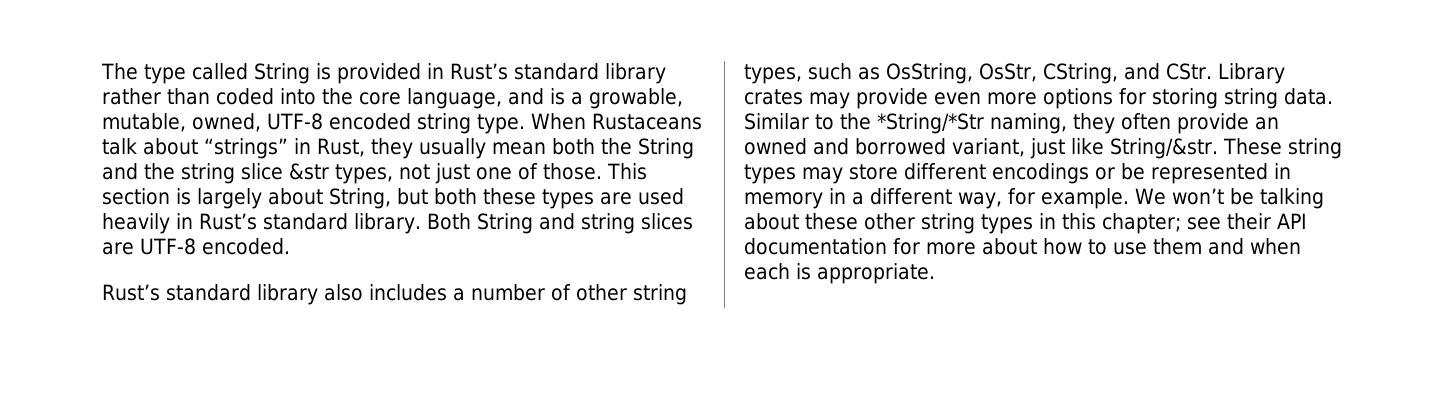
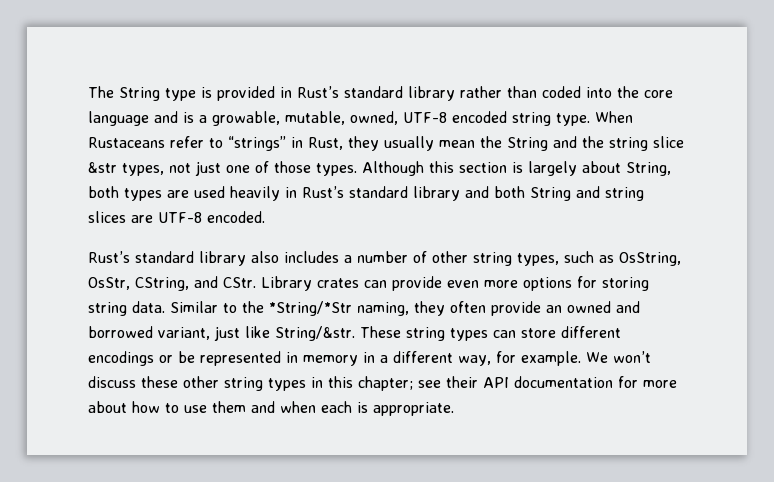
[144,63,310,84] type called String -> [119,87,196,101] String type
[407,88,502,109] language, -> [88,111,149,126] language
[102,138,198,155] talk about -> [170,136,223,148] refer to
[551,138,595,155] both -> (475, 144) none
[543,163,647,180] those. This -> [274,161,454,176] those types. Although this
[397,188,536,205] but both these -> [88,186,119,198] both
[353,213,471,234] library. Both -> [413,186,525,201] library and both
[809,92,850,109] may -> [364,280,387,288] can
[802,167,843,184] may -> [493,330,516,338] can
[1229,188,1324,209] [744,213,799,230] be talking about -> [88,376,136,388] discuss

